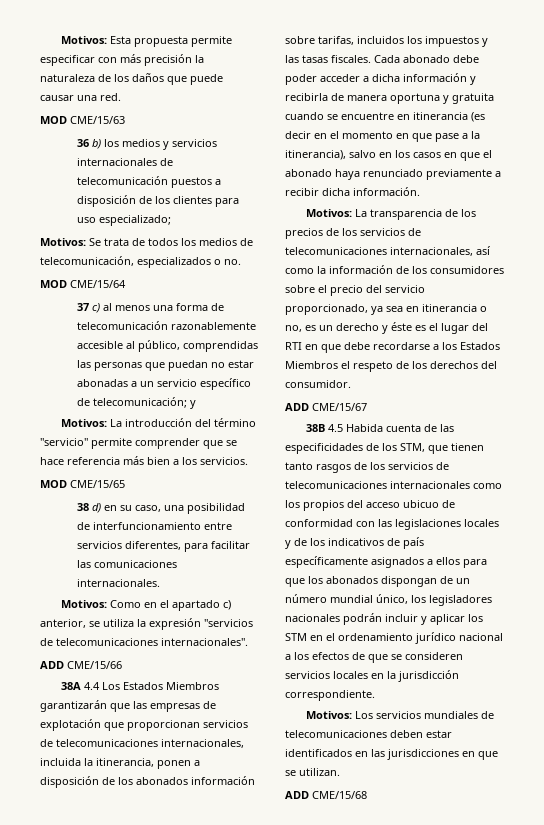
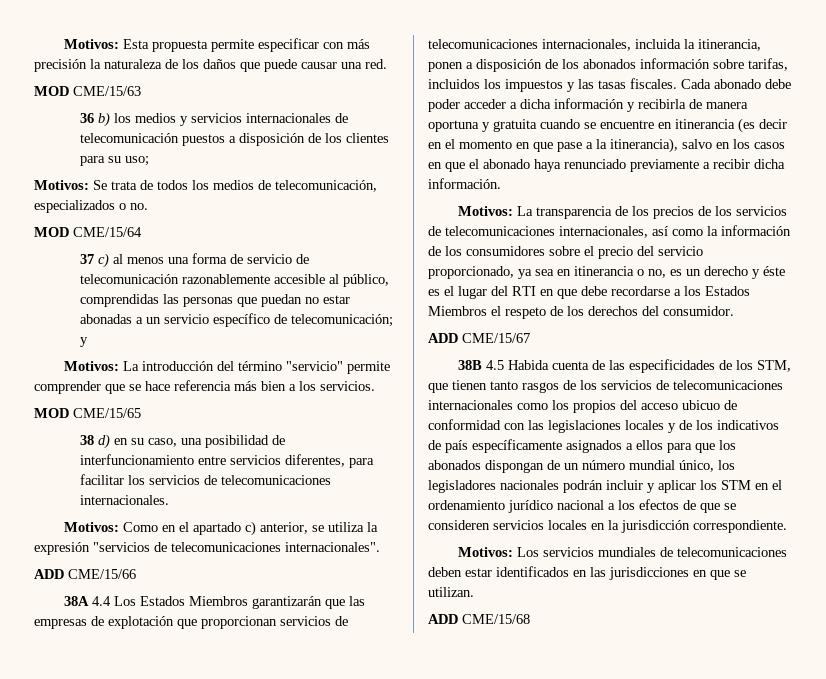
[77,215,172,226] uso especializado; -> [108,156,150,166] su uso;
(225, 307) none -> [247,254,310,264] servicio de
[77,560,178,568] las comunicaciones -> [128,475,332,485] los servicios de telecomunicaciones

